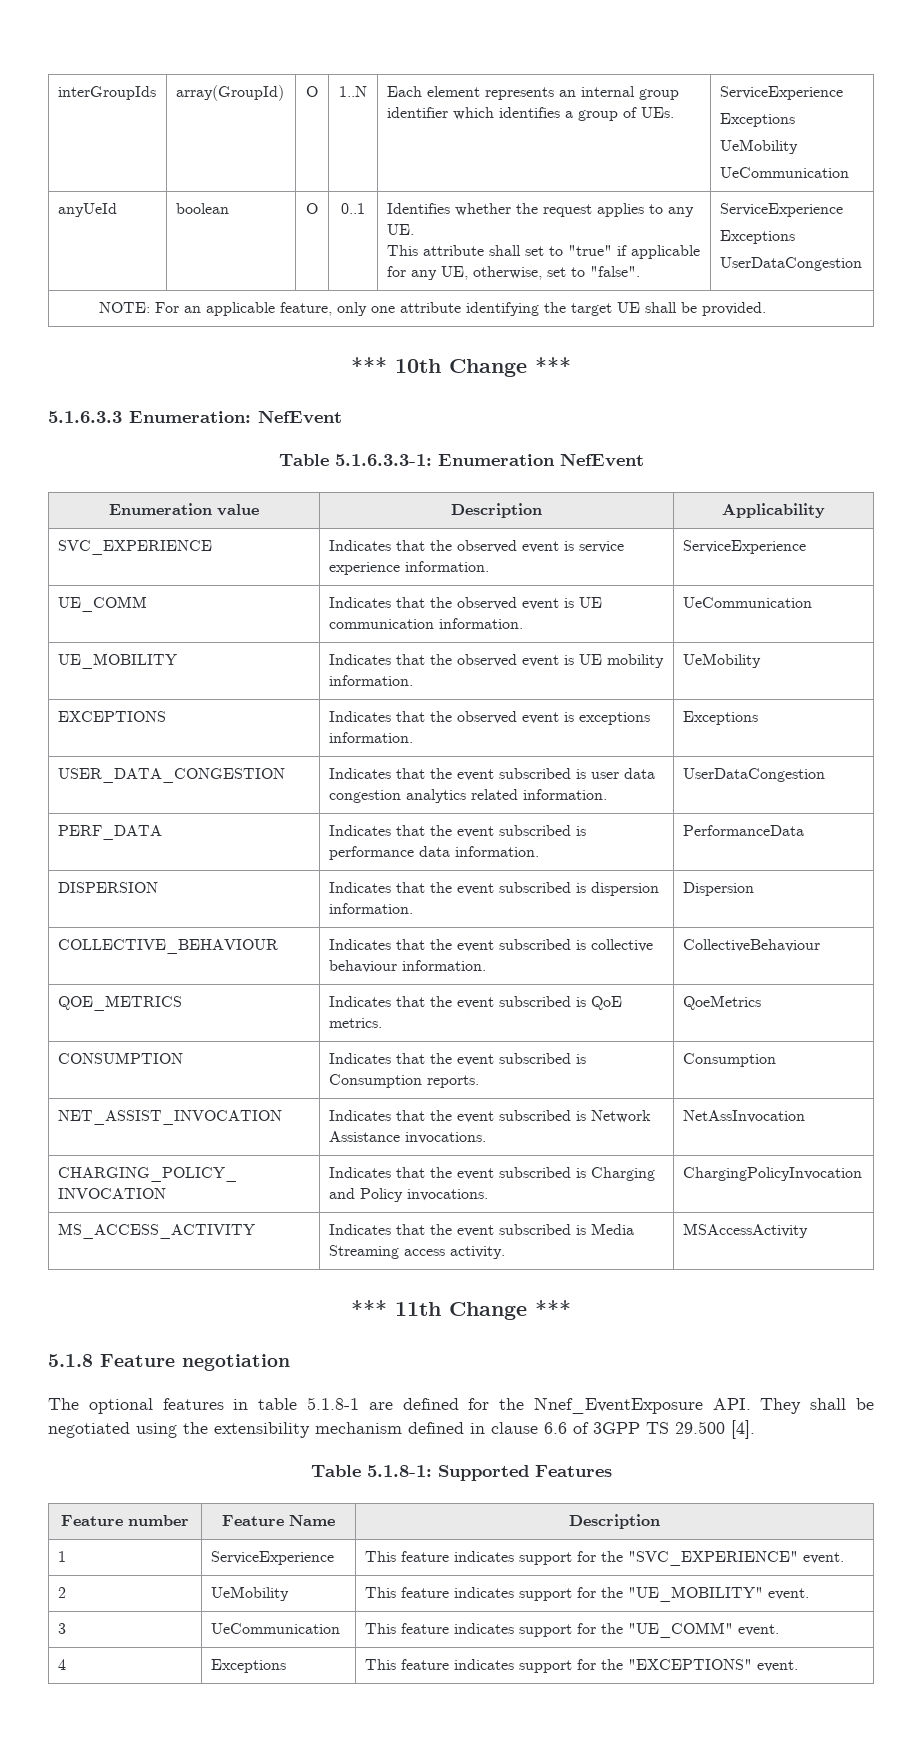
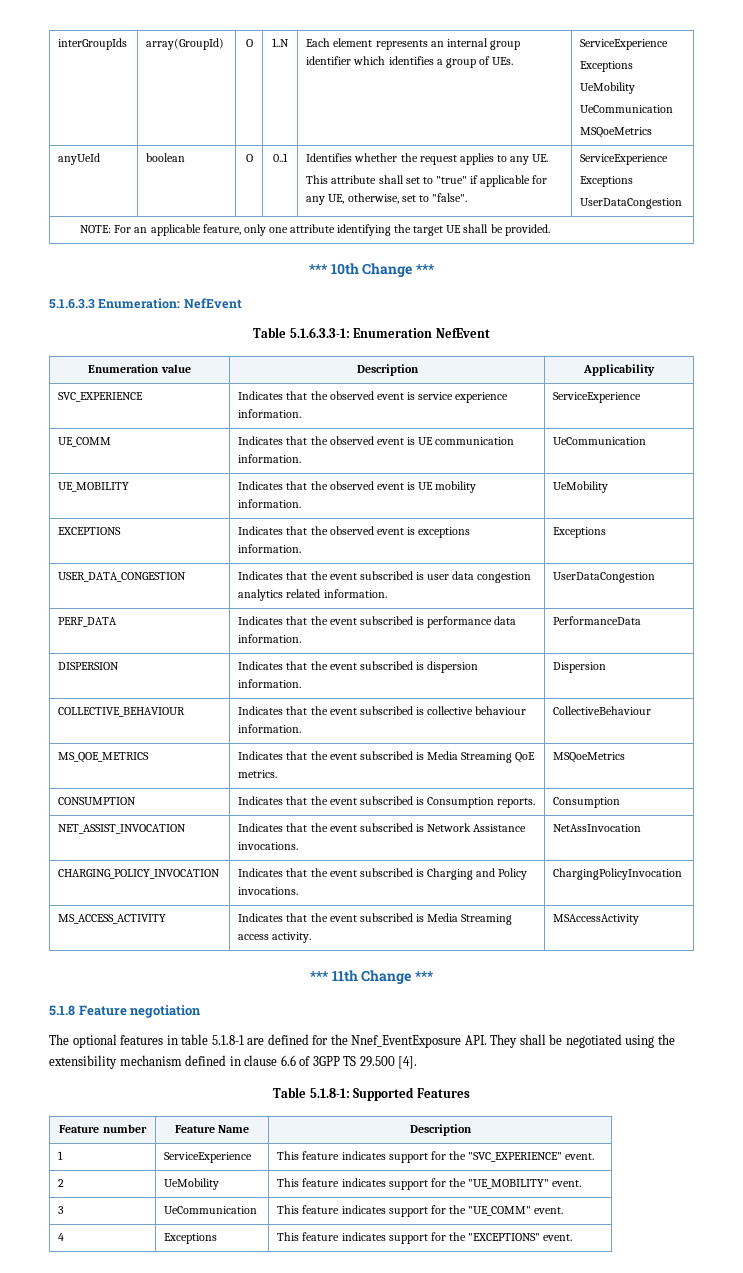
(849, 172) none -> [580,127,653,138] // MSQoeMetrics
[57,995,182,1011] [328,996,586,1009] QOE_METRICS | Indicates that the event subscribed is -> [58,752,150,763] [238,751,513,763] MS_QOE_METRICS | Indicates that the event subscribed is Media Streaming
[682,995,761,1010] QoeMetrics -> [553,752,626,763] MSQoeMetrics

